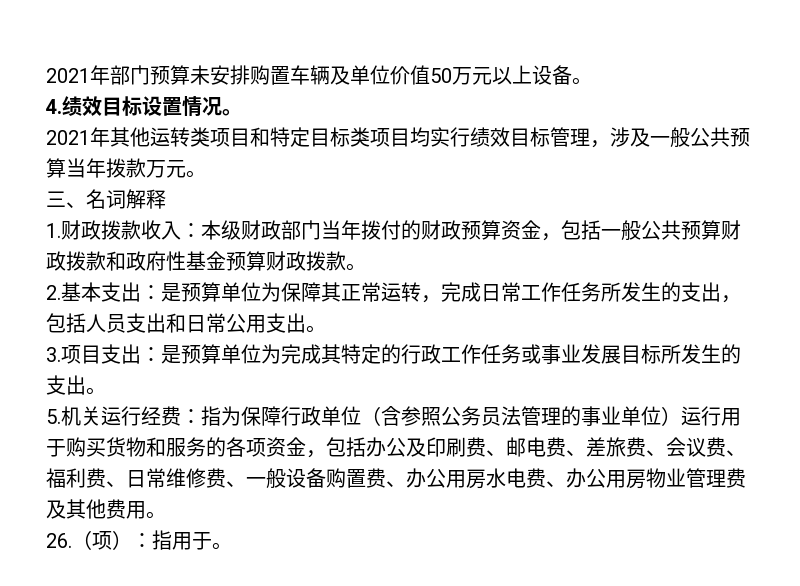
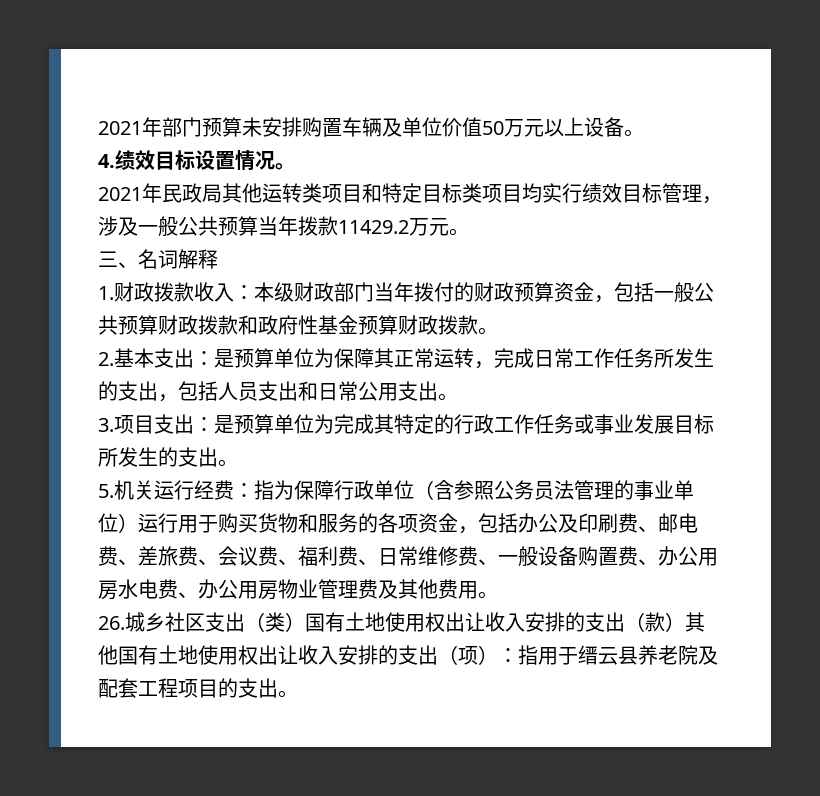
(110, 137) none -> [162,183,222,203] 民政局
(146, 168) none -> [338,220,409,234] 11429.2
[72,530,212,550] （项）：指用于 -> [125,612,705,632] [98,645,718,665] [98,678,278,698] 城乡社区支出（类）国有土地使用权出让收入安排的支出（款）其他国有土地使用权出让收入安排的支出（项）：指用于缙云县养老院及配套工程项目的支出

